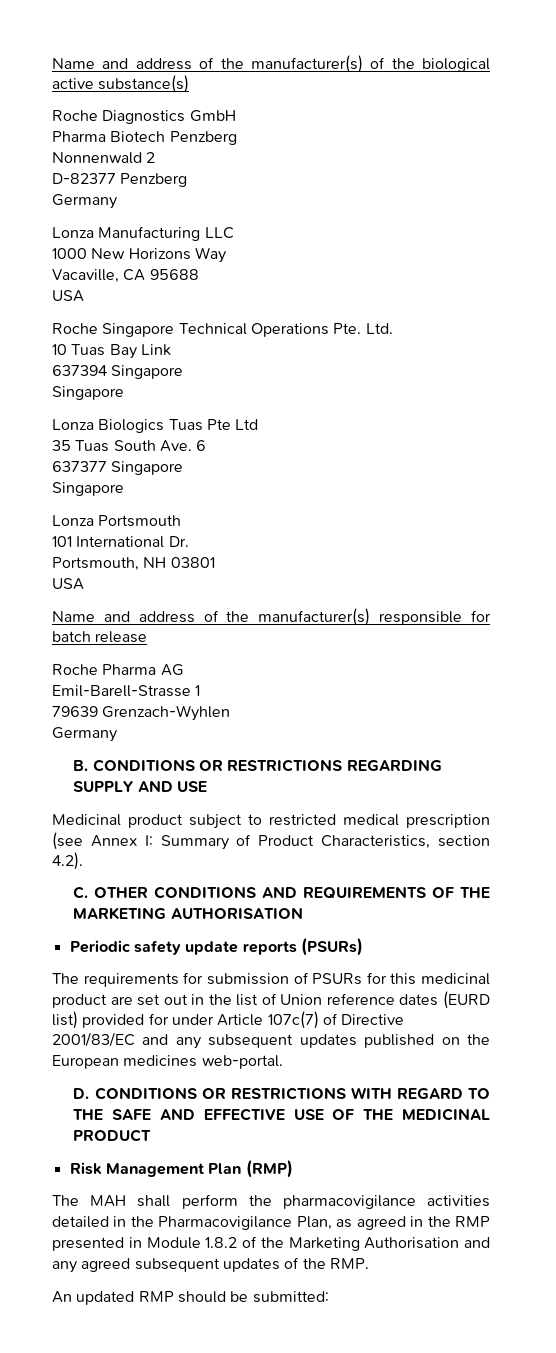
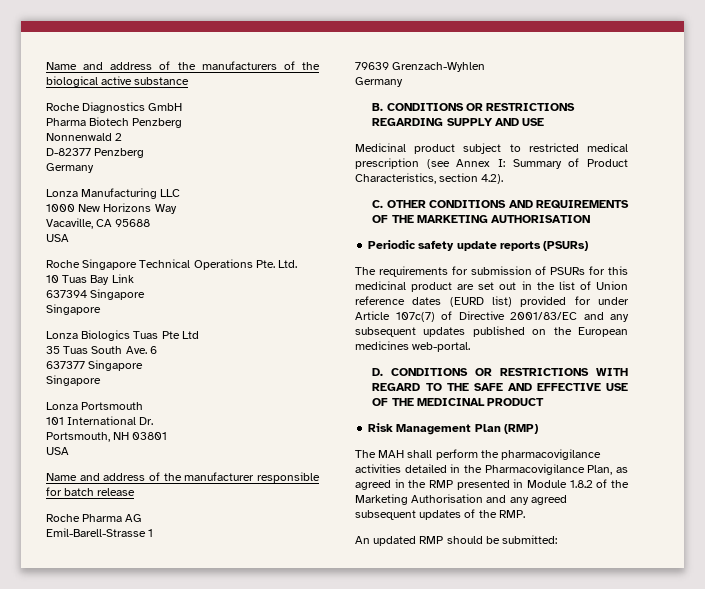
[52,55,363,73] Name and address of the manufacturer(s) -> [46,61,277,70] Name and address of the manufacturers
[98,75,190,93] substance(s) -> [134,77,190,85] substance
[258,608,371,626] manufacturer(s) -> [184,472,255,481] manufacturer

